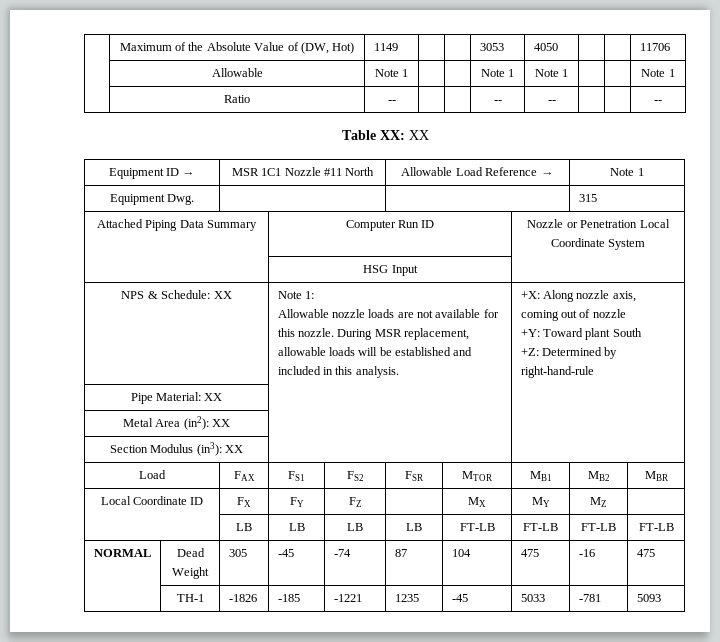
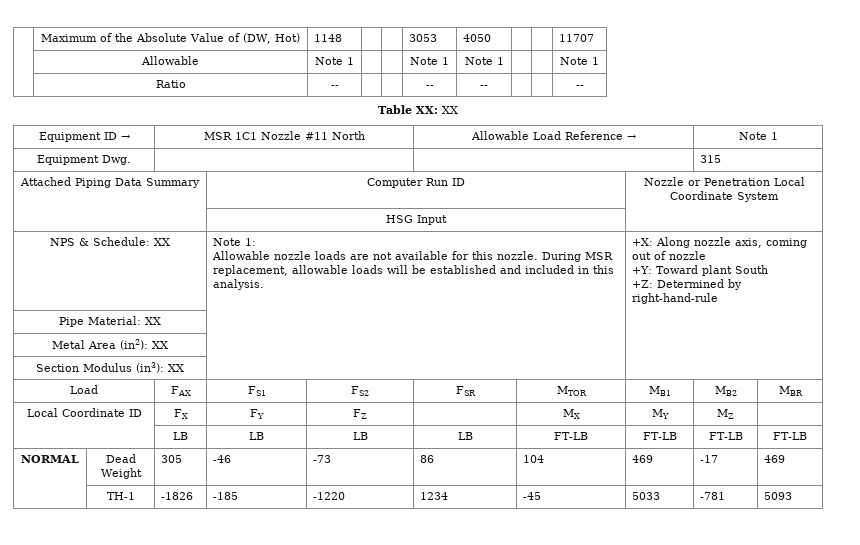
[373,43,398,51] 1149 -> [314,34,343,42] 1148
[639,43,670,51] 11706 -> [559,34,595,42] 11707
[277,549,294,557] [333,549,351,557] [394,549,407,557] [451,549,471,557] [520,549,539,557] [578,549,595,557] [636,549,655,557] -45 | -74 | 87 | 104 | 475 | -16 | 475 -> [213,455,232,463] [313,455,332,463] [420,455,435,463] [523,455,545,463] [632,455,654,463] [700,455,719,463] [764,455,786,463] -46 | -73 | 86 | 104 | 469 | -17 | 469
[333,594,362,602] [394,594,419,602] -1221 | 1235 -> [313,492,346,500] [420,492,449,500] -1220 | 1234

